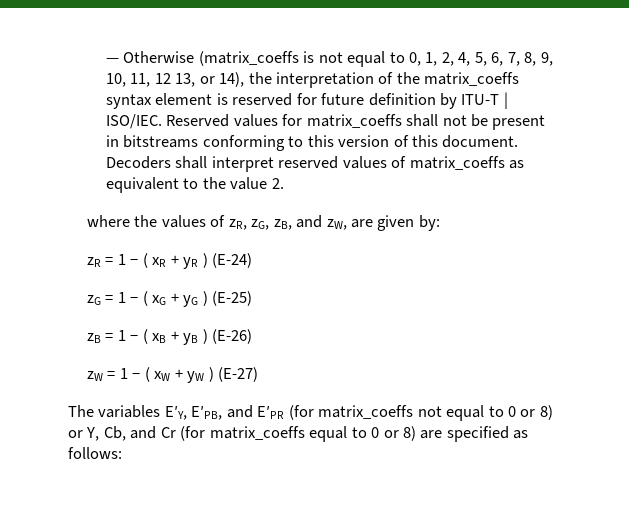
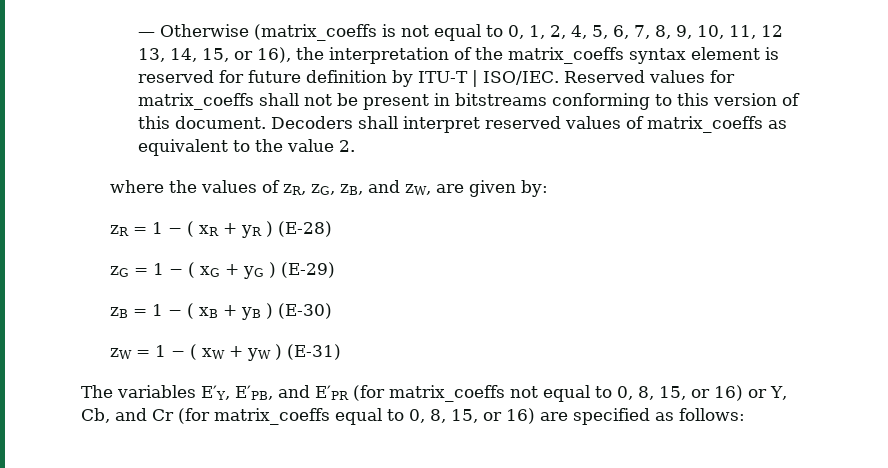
[199,72,245,87] or 14), -> [170,47,292,63] 14, 15, or 16),
[211,253,252,268] (E-24) -> [277,221,332,237] (E-28)
[211,291,252,306] (E-25) -> [280,262,335,278] (E-29)
[211,329,252,344] (E-26) -> [277,303,332,319] (E-30)
[217,367,258,382] (E-27) -> [286,344,341,360] (E-31)
[508,405,553,420] 0 or 8) -> [617,385,743,401] 0, 8, 15, or 16)
[371,426,417,441] 0 or 8) -> [409,408,535,424] 0, 8, 15, or 16)

